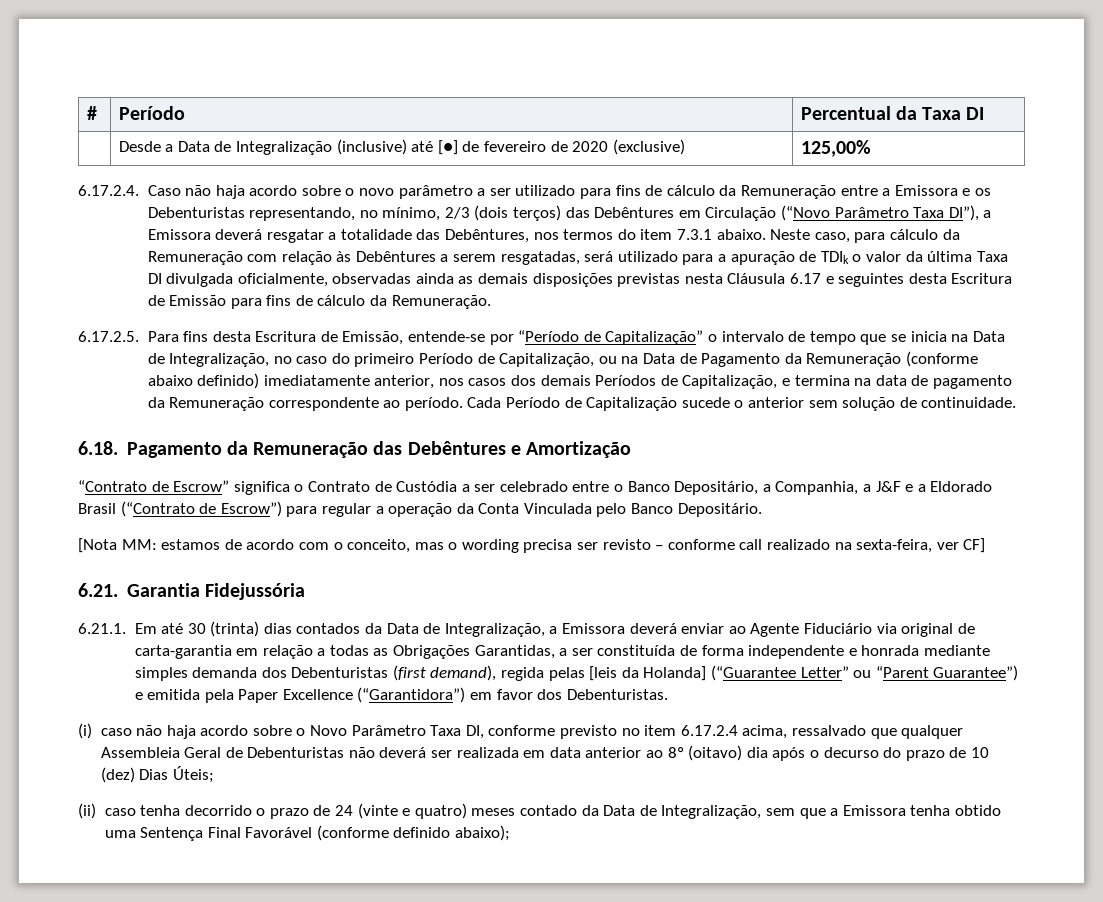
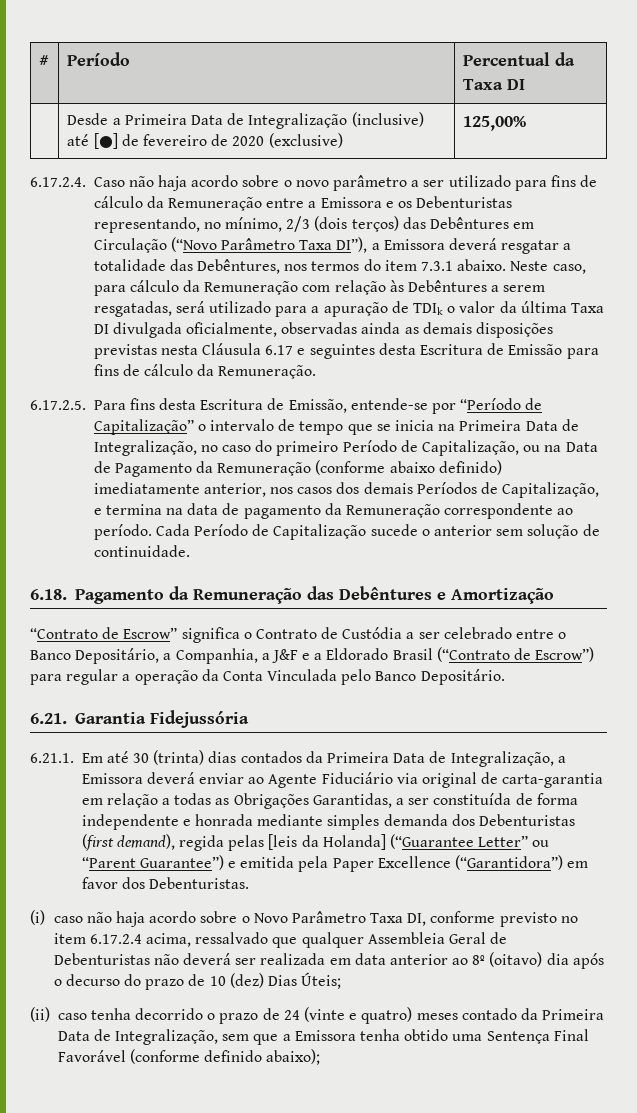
(174, 148) none -> [124,114,187,125] Primeira
(969, 338) none -> [459,420,522,431] Primeira
[78,538,986,553] // [Nota MM: estamos de acordo com o conceito, mas o wording precisa ser revisto – conforme call realizado na sexta-feira, ver CF] -> (505, 677) none
(383, 628) none -> [327,752,390,763] Primeira
(599, 810) none -> [542,1009,605,1020] Primeira

